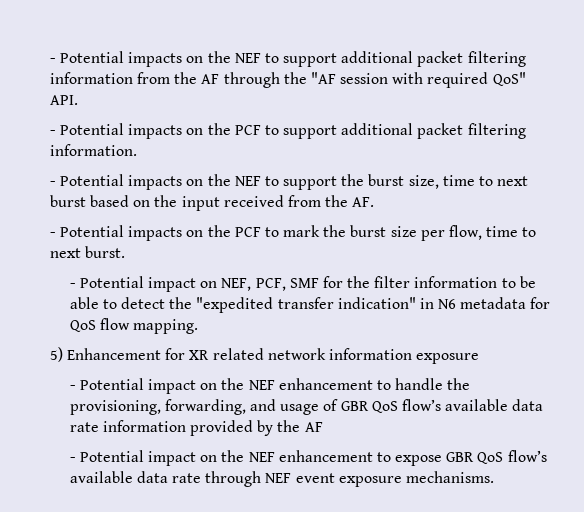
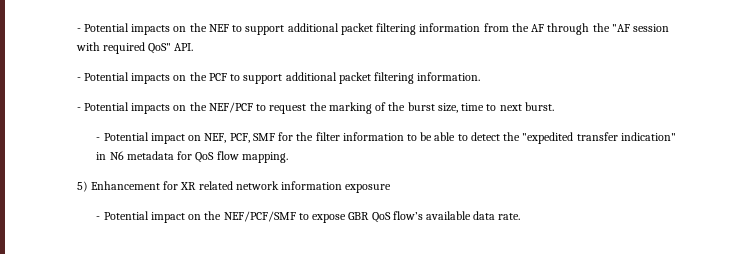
[234,176,338,190] NEF to support -> [208,102,387,114] NEF/PCF to request the marking of
[49,195,375,211] [49,225,537,241] [49,248,81,258] burst based on the input received from the AF. // - Potential impacts on the PCF to mark the burst size per flow, time to next -> (522, 107) none
[248,378,471,390] [69,399,544,415] [69,420,323,436] [69,450,373,466] NEF enhancement to handle the provisioning, forwarding, and usage of GBR QoS flow’s available data rate information provided by the AF // - Potential impact on the NEF enhancement -> [223,211,296,222] NEF/PCF/SMF
[171,471,494,487] rate through NEF event exposure mechanisms. -> [498,213,521,220] rate.

